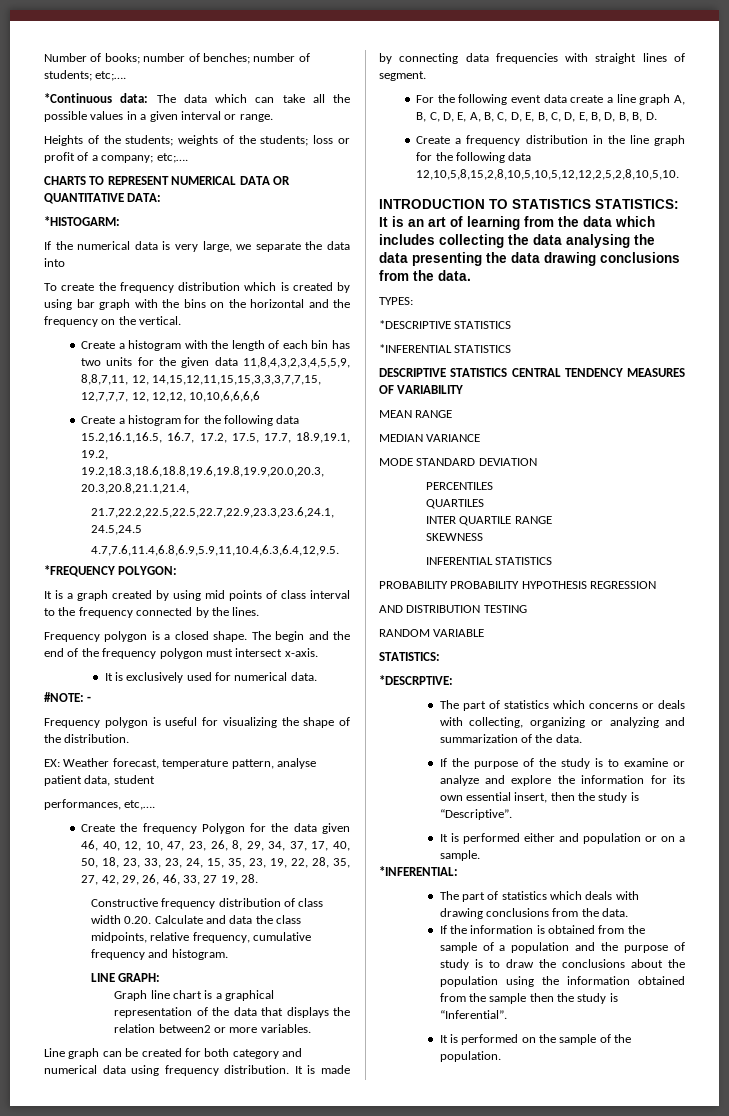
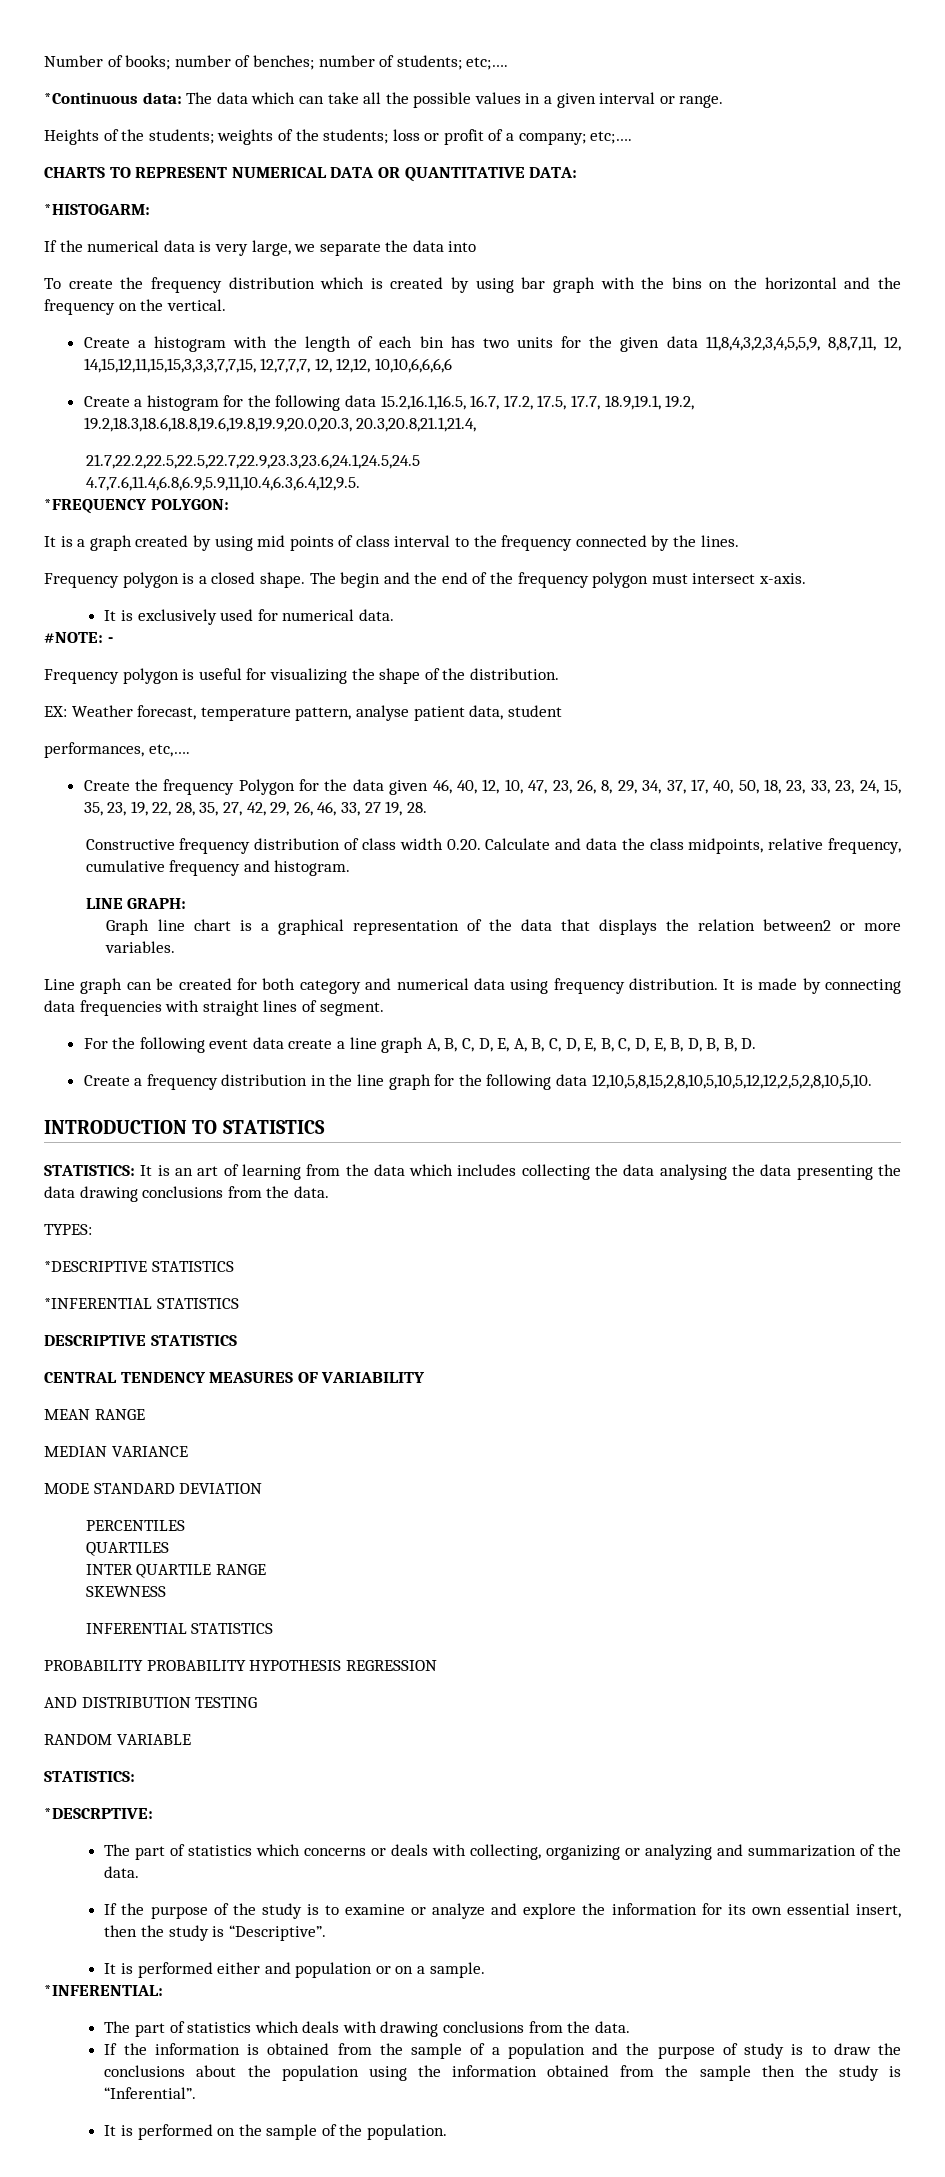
(591, 204) none -> (325, 1127) //
(508, 372) none -> (237, 1340) //

